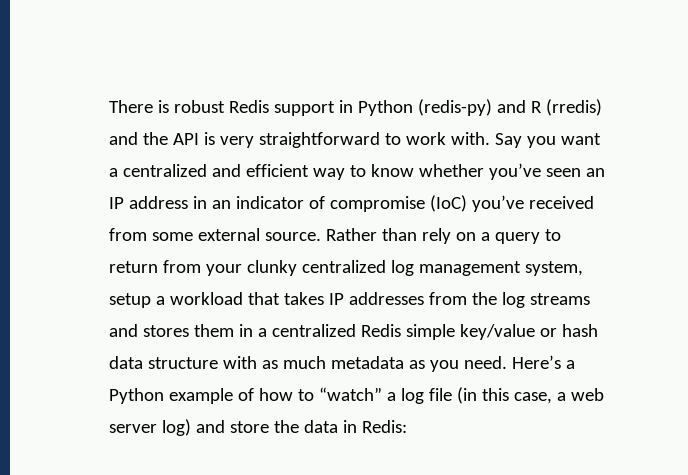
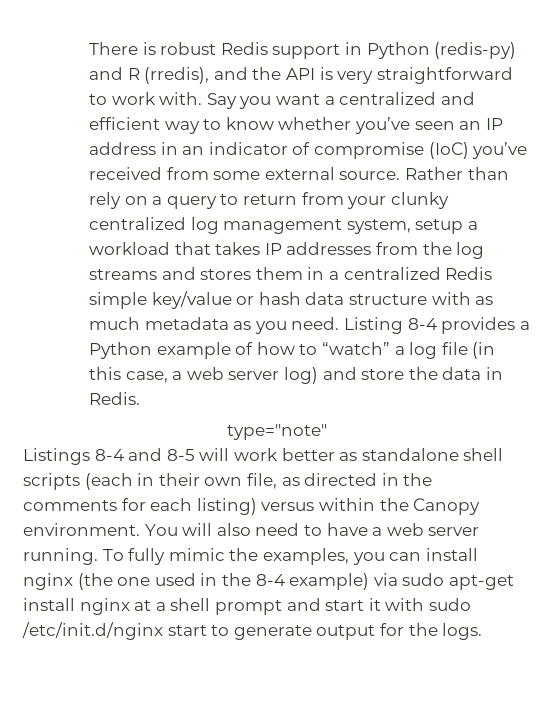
[545,99,602,116] (rredis) -> [144,67,210,84] (rredis),
[511,355,561,369] Here’s -> [343,317,516,334] Listing 8-4 provides
[361,420,407,433] Redis: -> [88,392,140,405] [226,424,327,440] [23,448,504,465] [23,473,433,490] [23,498,481,515] [23,523,480,536] [23,548,478,565] [23,573,514,590] [23,598,471,615] [22,622,483,640] Redis. // type="note" // Listings 8-4 and 8-5 will work better as standalone shell scripts (each in their own file, as directed in the comments for each listing) versus within the Canopy environment. You will also need to have a web server running. To fully mimic the examples, you can install nginx (the one used in the 8-4 example) via sudo apt-get install nginx at a shell prompt and start it with sudo /etc/init.d/nginx start to generate output for the logs.

